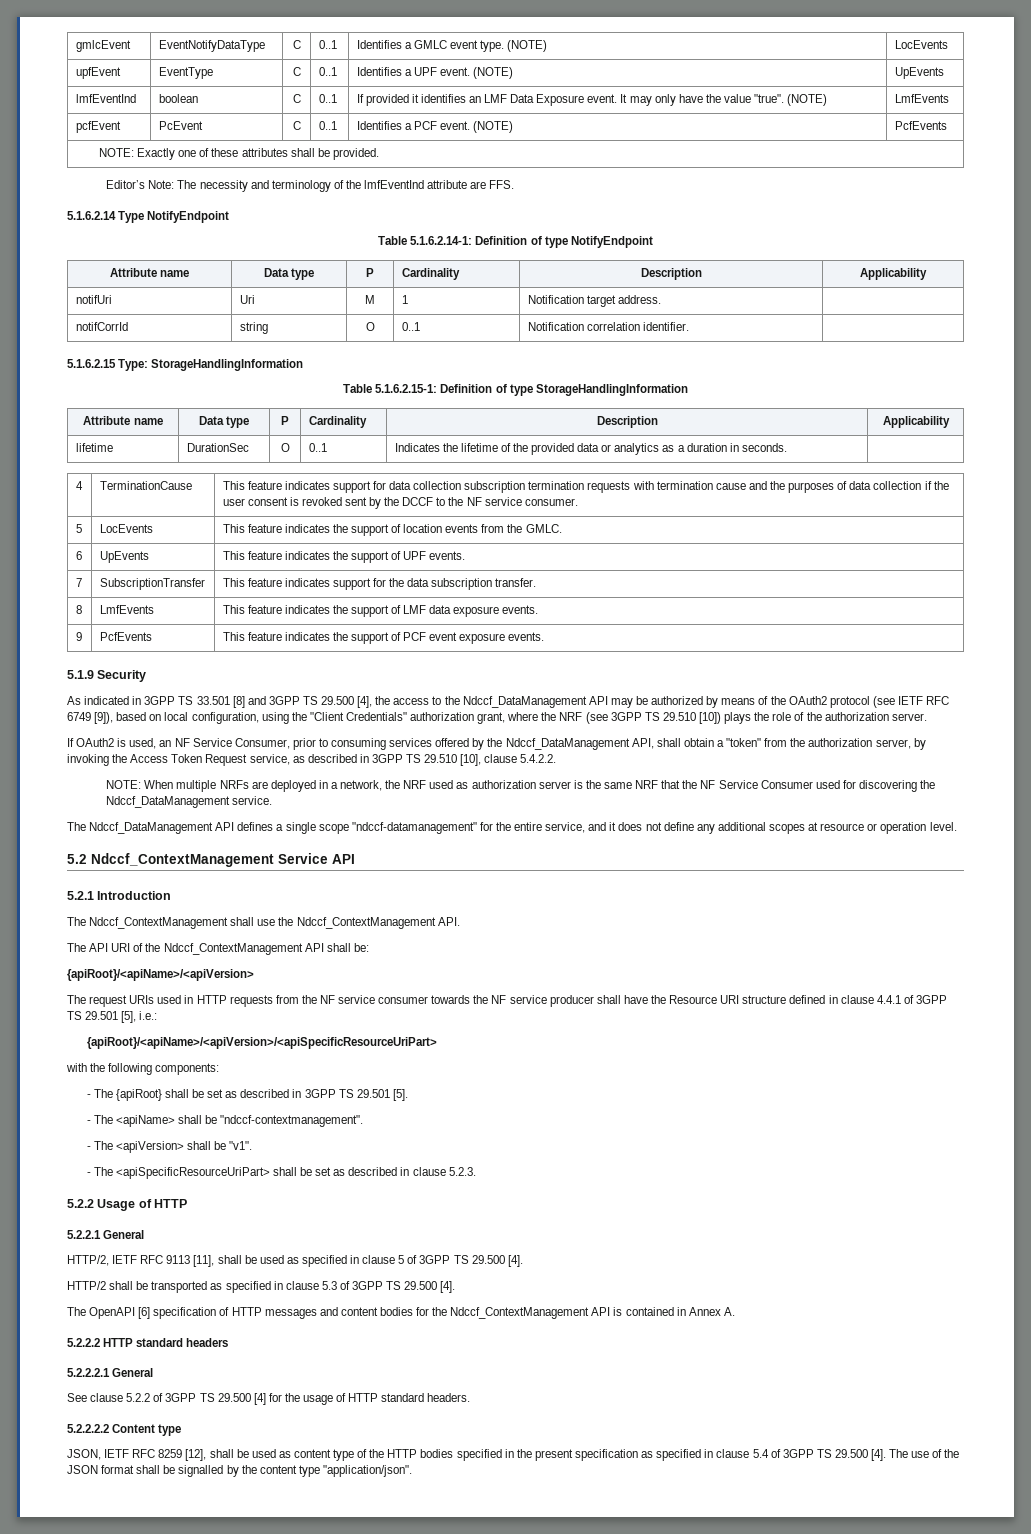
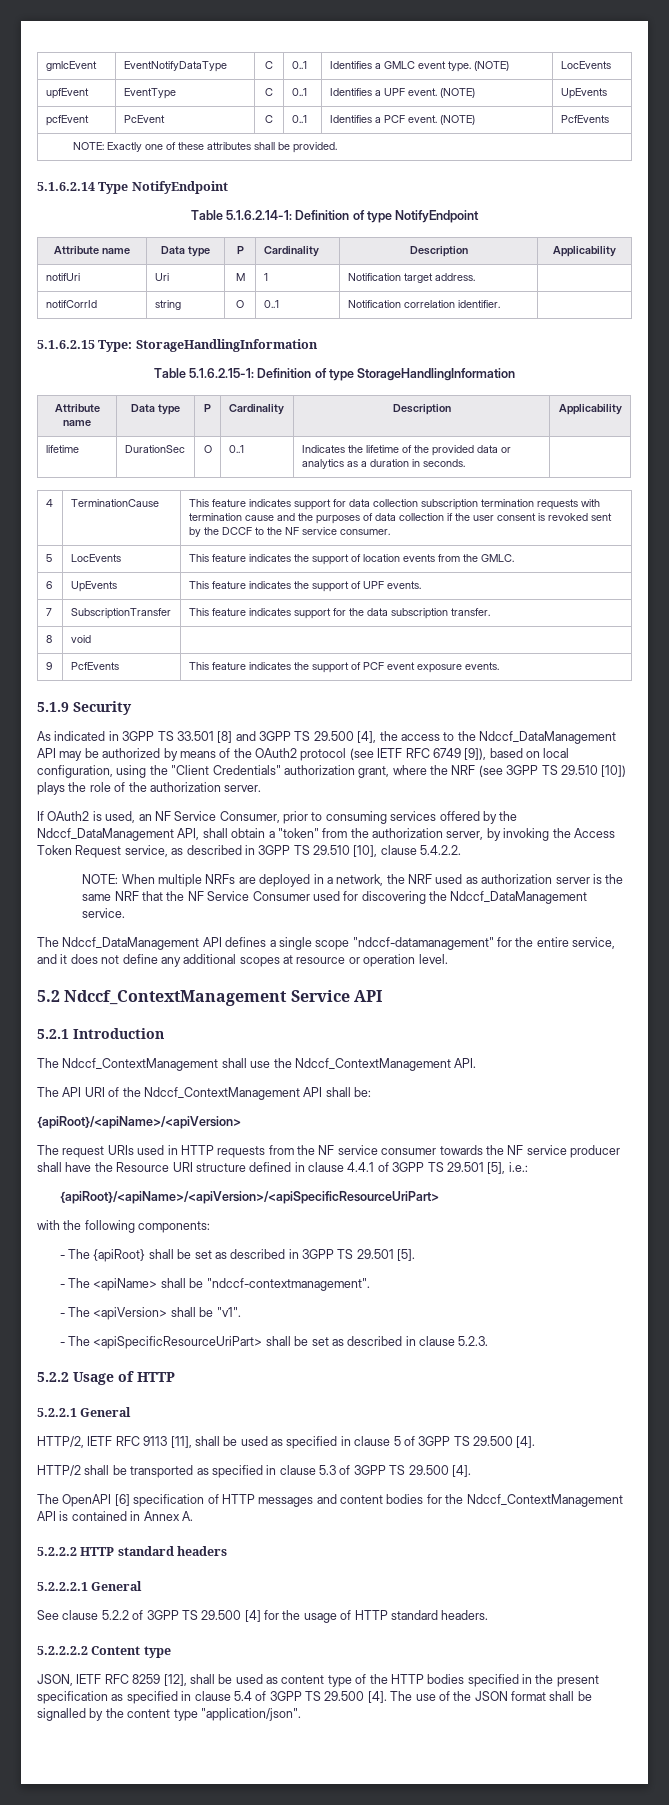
[75,94,136,103] [158,94,198,103] [292,94,301,103] [318,94,337,103] [356,94,828,106] [894,94,949,103] // lmfEventInd | boolean | C | 0..1 | If provided it identifies an LMF Data Exposure event. It may only have the value "true". (NOTE) | LmfEvents -> (607, 93) none
[106,180,515,192] // Editor’s Note: The necessity and terminology of the lmfEventInd attribute are FFS. -> (337, 147) none
[99,605,154,614] [222,605,539,617] LmfEvents | This feature indicates the support of LMF data exposure events. -> [70,635,91,643] void |

